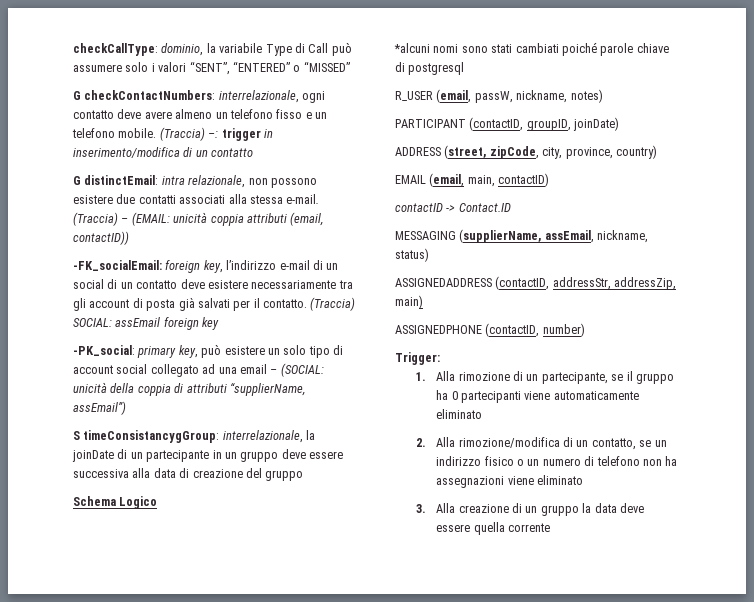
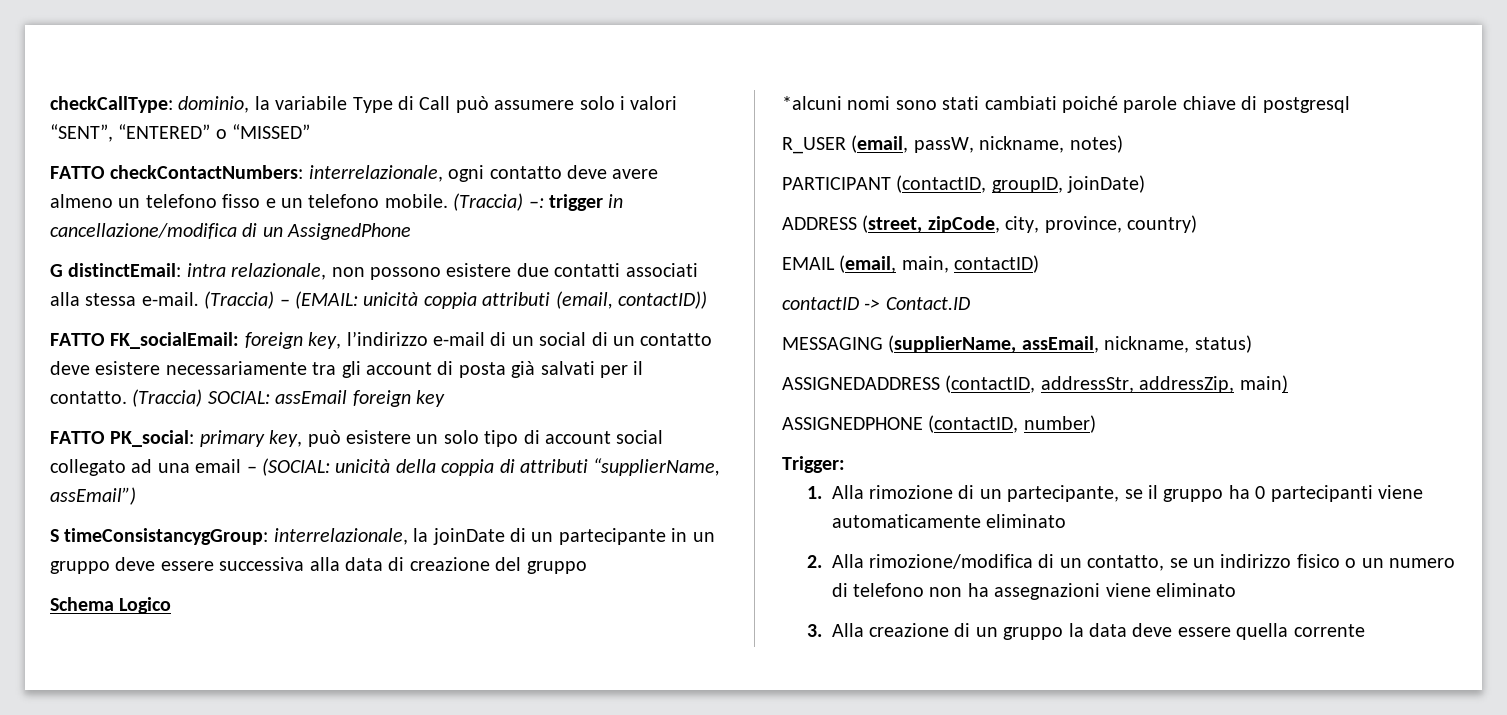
[73,91,81,100] G -> [50,166,105,179] FATTO
[73,147,254,158] inserimento/modifica di un contatto -> [50,223,412,240] cancellazione/modifica di un AssignedPhone
[73,260,162,271] -FK_socialEmail: -> [50,332,240,349] FATTO FK_socialEmail:
[73,345,135,356] -PK_social: -> [50,430,195,447] FATTO PK_social:

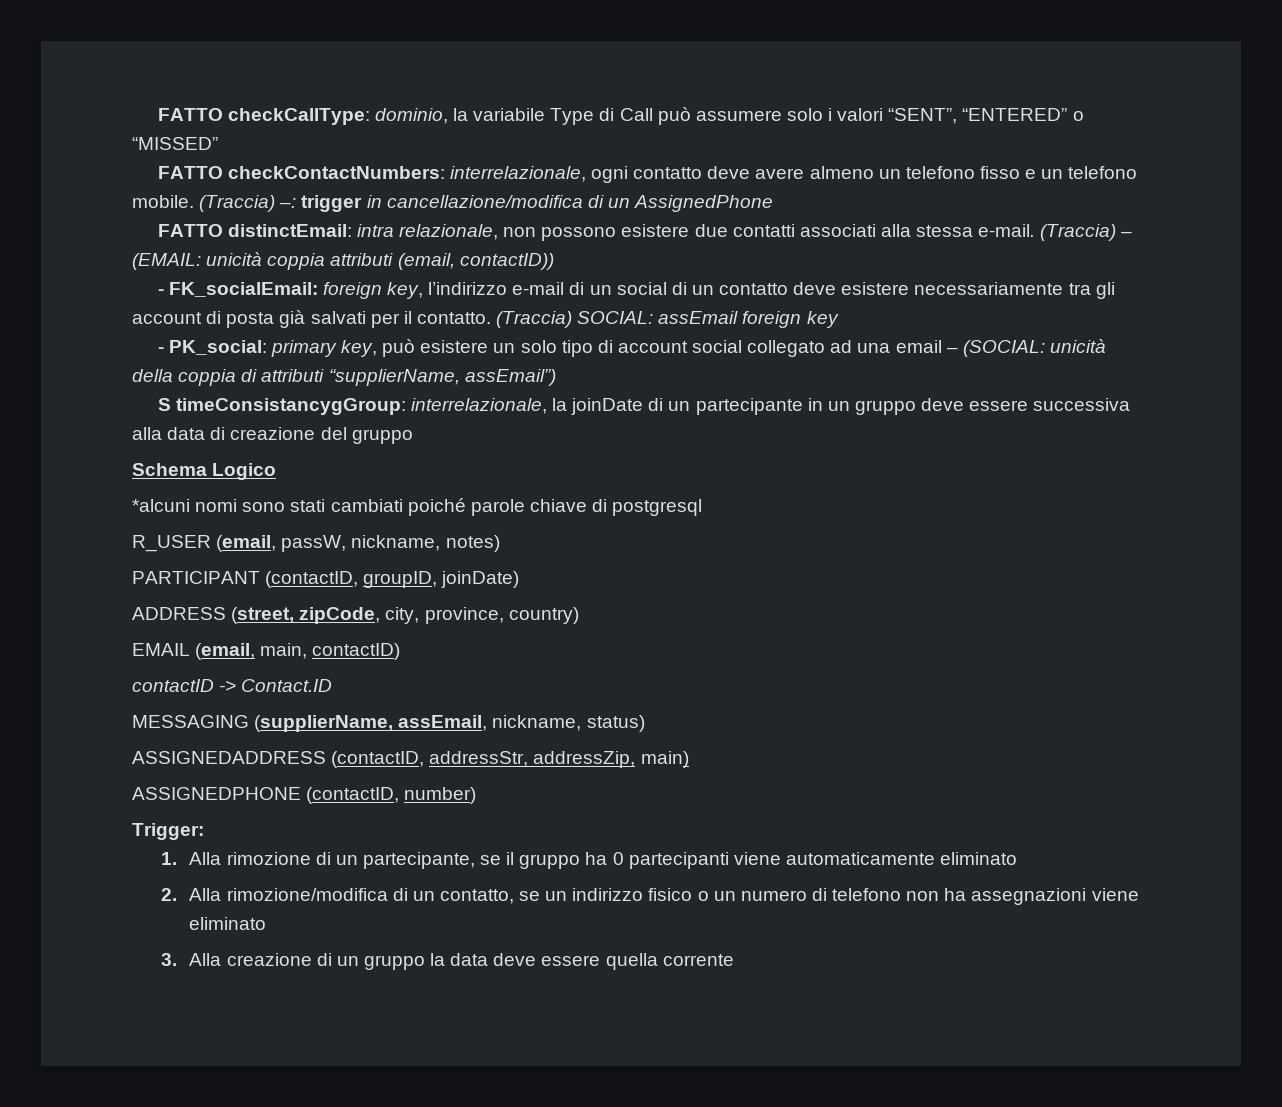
(50, 104) none -> [157,108,223,121] FATTO
[50,264,63,277] G -> [157,224,223,237] FATTO
[50,333,105,346] FATTO -> [157,289,164,295] -
[50,431,105,444] FATTO -> [157,347,164,353] -

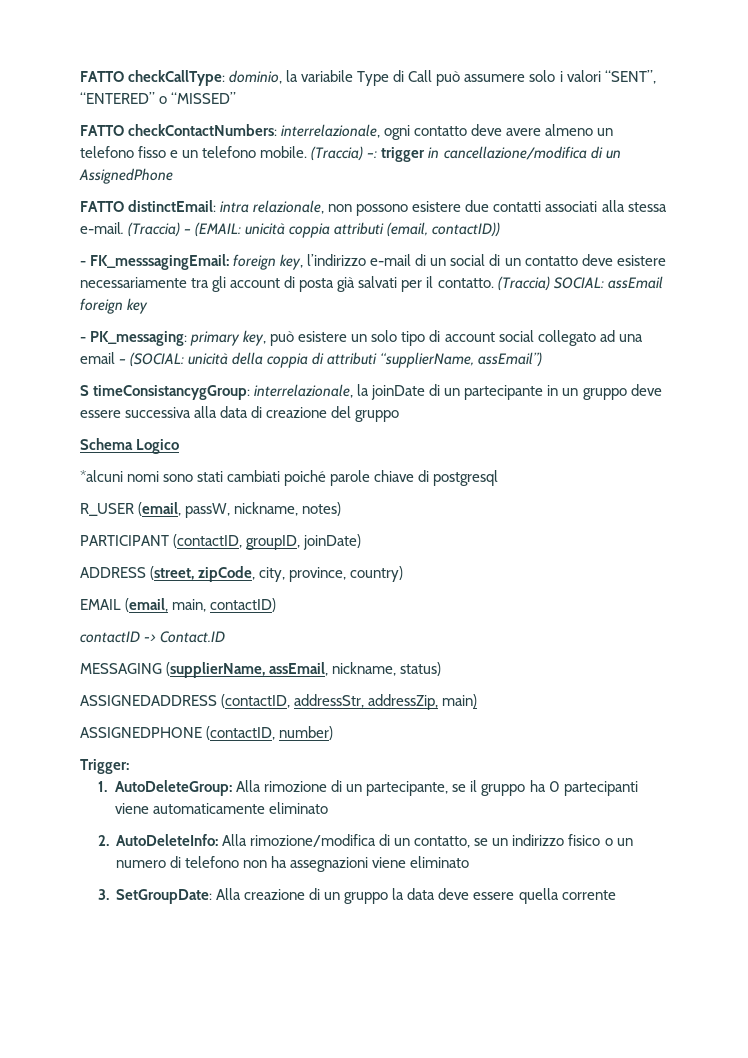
[168,282,318,297] FK_socialEmail: -> [90,254,230,270] FK_messsagingEmail:
[168,340,267,355] PK_social: -> [90,331,188,346] PK_messaging:
(177, 858) none -> [115,780,233,796] AutoDeleteGroup:
(177, 894) none -> [116,834,219,846] AutoDeleteInfo:
(177, 959) none -> [116,889,213,904] SetGroupDate:

